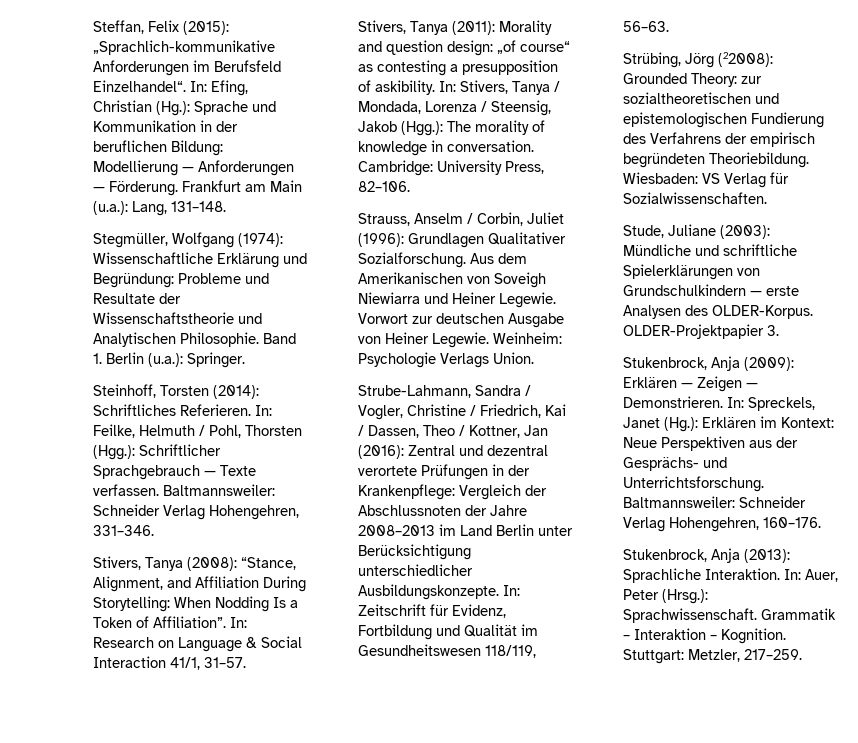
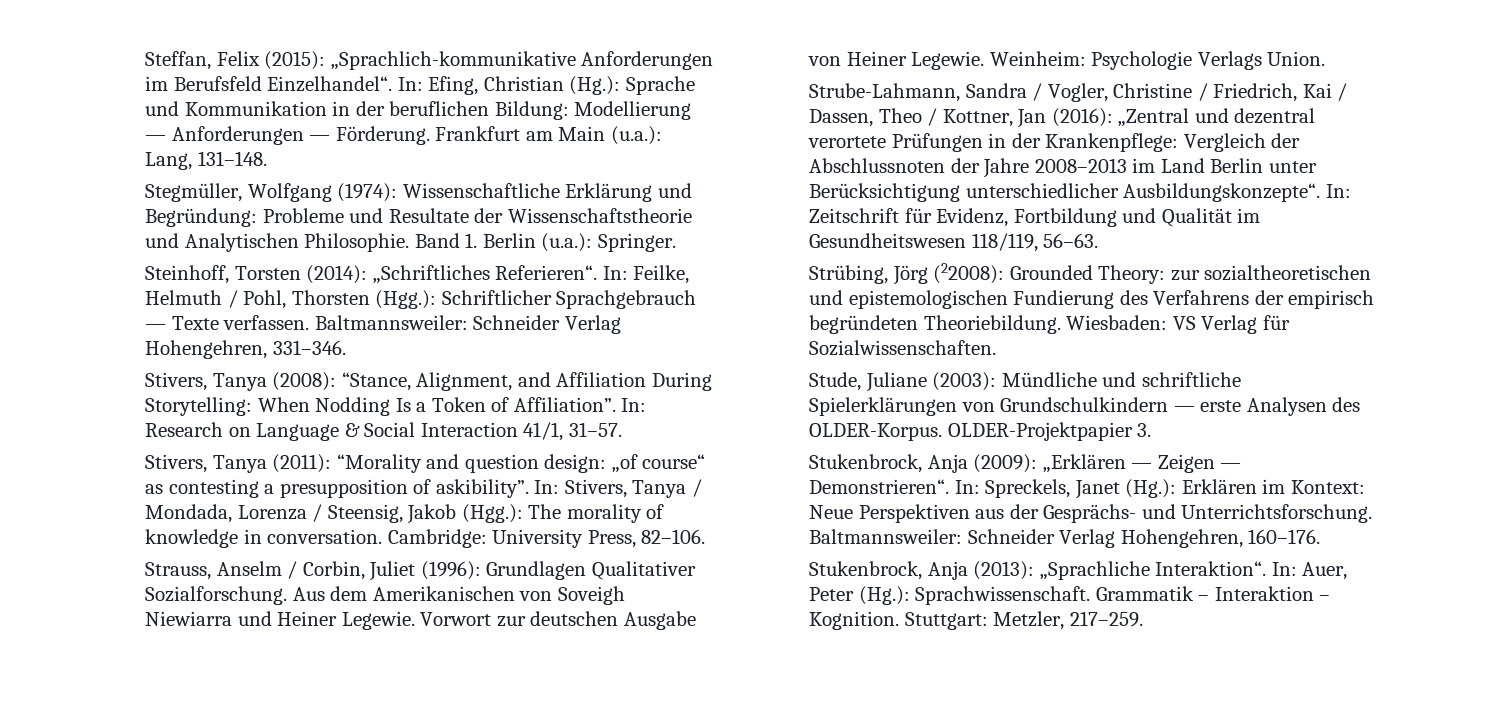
[92,404,251,416] Schriftliches Referieren. -> [372,265,598,284] „Schriftliches Referieren“.
[498,20,552,35] Morality -> [336,454,422,473] “Morality
[374,80,435,95] askibility. -> [435,479,529,498] askibility”.
[407,445,455,456] Zentral -> [1118,108,1190,127] „Zentral
[357,584,499,600] Ausbildungskonzepte. -> [1123,183,1321,202] Ausbildungskonzepte“.
[622,377,677,388] Erklären -> [1042,454,1126,473] „Erklären
[622,396,723,408] Demonstrieren. -> [809,479,950,494] Demonstrieren“.
[622,568,780,583] Sprachliche Interaktion. -> [1039,561,1267,580] „Sprachliche Interaktion“.
[661,589,708,604] (Hrsg.): -> [858,586,910,605] (Hg.):

